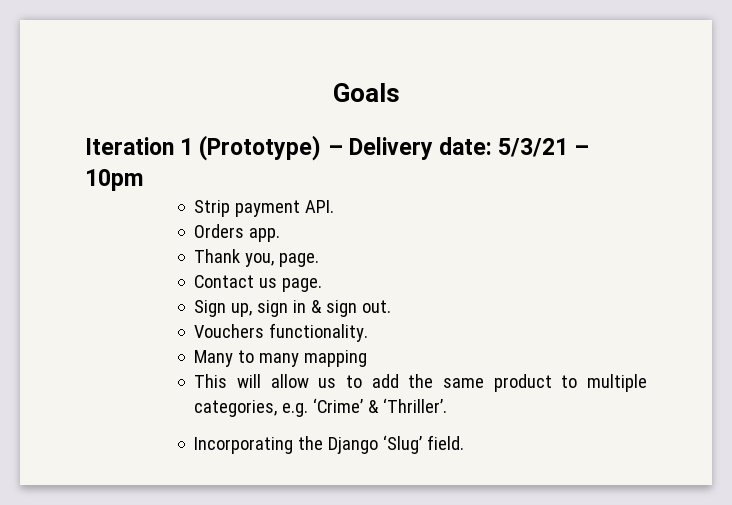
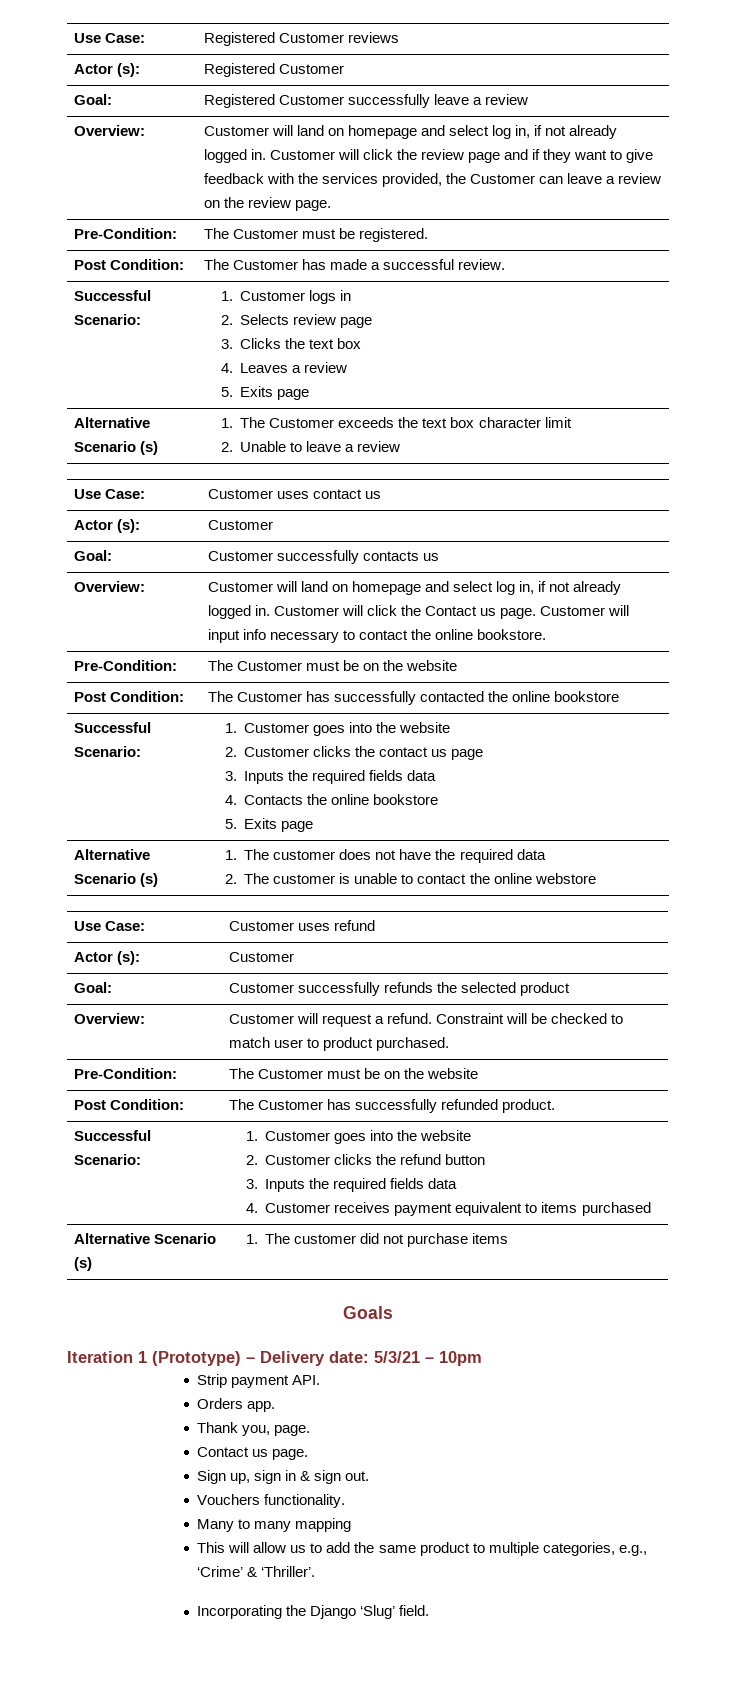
(332, 92) none -> [73,33,145,43] [203,32,399,46] [73,63,140,77] [203,63,344,77] [73,94,112,105] [203,94,528,108] [73,125,145,136] [203,125,618,139] [203,149,654,163] [203,173,662,187] [203,197,331,211] [73,228,177,239] [203,228,428,242] [73,259,184,270] [203,259,505,270] [73,290,151,301] [73,314,141,325] [220,290,352,304] [220,314,373,328] [220,338,362,349] [220,362,348,373] [220,386,310,400] [73,417,150,428] [73,441,158,455] [220,417,572,428] [220,441,401,452] [73,489,145,499] [207,489,381,499] [73,519,140,533] [207,520,273,530] [73,550,112,561] [207,550,439,564] [73,581,145,592] [207,581,622,595] [207,605,630,619] [207,629,547,643] [73,660,177,671] [207,660,457,671] [73,691,184,702] [207,691,620,705] [73,722,151,733] [73,746,141,757] [224,722,451,736] [224,746,484,760] [224,770,437,784] [224,794,439,805] [224,818,314,832] [73,849,150,860] [73,873,158,887] [224,849,546,863] [224,873,596,884] [73,921,145,931] [228,920,375,931] [73,951,140,965] [228,952,294,962] [73,982,112,993] [228,982,570,996] [73,1013,145,1024] [228,1013,624,1027] [228,1037,449,1051] [73,1068,177,1079] [228,1068,478,1079] [73,1099,184,1110] [228,1099,555,1113] [73,1130,151,1141] [73,1154,141,1165] [245,1130,472,1144] [245,1154,486,1165] [245,1178,458,1192] [245,1202,651,1216] [73,1233,216,1244] [73,1257,92,1271] [245,1233,509,1247] Use Case: | Registered Customer reviews // Actor (s): | Registered Customer // Goal: | Registered Customer successfully leave a review // Overview: | Customer will land on homepage and select log in, if not already logged in. Customer will click the review page and if they want to give feedback with the services provided, the Customer can leave a review on the review page. // Pre-Condition: | The Customer must be registered. // Post Condition: | The Customer has made a successful review. // Successful Scenario: | 1. Customer logs in // 2. Selects review page // 3. Clicks the text box // 4. Leaves a review // 5. Exits page // Alternative Scenario (s) | 1. The Customer exceeds the text box character limit // 2. Unable to leave a review // Use Case: | Customer uses contact us // Actor (s): | Customer // Goal: | Customer successfully contacts us // Overview: | Customer will land on homepage and select log in, if not already logged in. Customer will click the Contact us page. Customer will input info necessary to contact the online bookstore. // Pre-Condition: | The Customer must be on the website // Post Condition: | The Customer has successfully contacted the online bookstore // Successful Scenario: | 1. Customer goes into the website // 2. Customer clicks the contact us page // 3. Inputs the required fields data // 4. Contacts the online bookstore // 5. Exits page // Alternative Scenario (s) | 1. The customer does not have the required data // 2. The customer is unable to contact the online webstore // Use Case: | Customer uses refund // Actor (s): | Customer // Goal: | Customer successfully refunds the selected product // Overview: | Customer will request a refund. Constraint will be checked to match user to product purchased. // Pre-Condition: | The Customer must be on the website // Post Condition: | The Customer has successfully refunded product. // Successful Scenario: | 1. Customer goes into the website // 2. Customer clicks the refund button // 3. Inputs the required fields data // 4. Customer receives payment equivalent to items purchased // Alternative Scenario (s) | 1. The customer did not purchase items //
[282,403,309,417] e.g. -> [618,1545,647,1556] e.g.,

